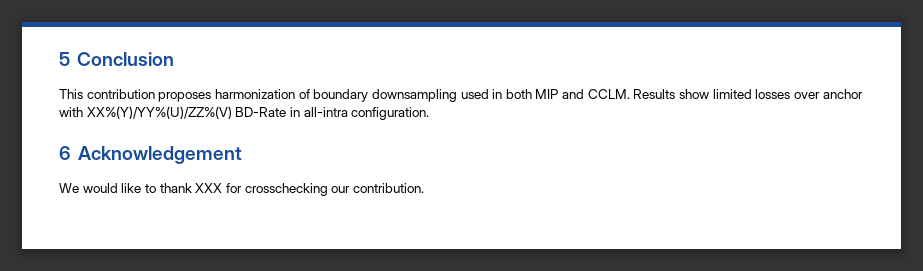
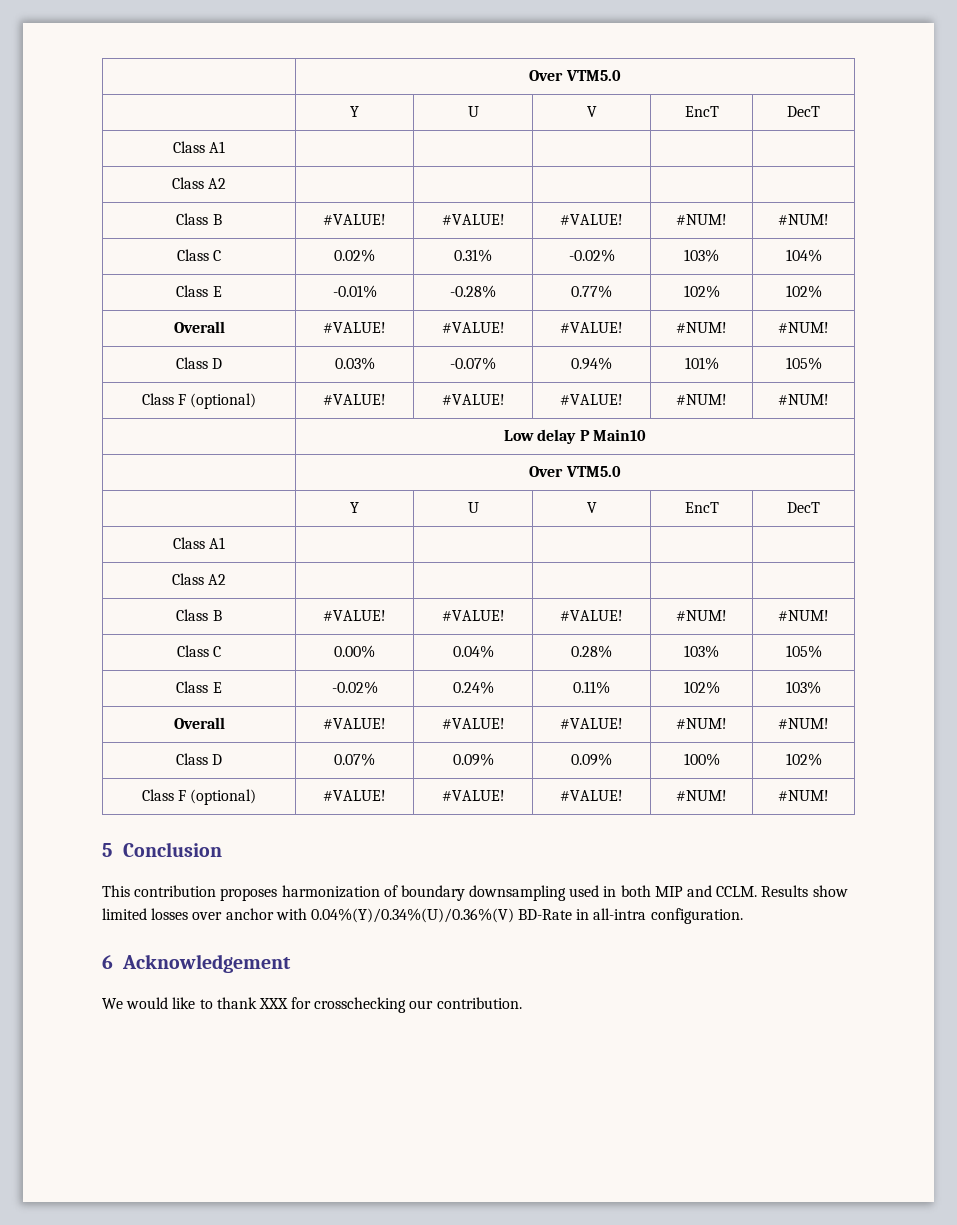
(59, 59) none -> [529,70,621,81] [350,106,359,117] [467,106,479,117] [586,106,597,117] [684,106,719,117] [787,106,820,117] [172,141,226,153] [171,177,227,189] [176,213,222,225] [323,214,386,225] [441,214,505,225] [560,214,623,225] [676,214,727,225] [778,214,829,225] [176,249,222,261] [334,249,375,262] [454,249,492,262] [568,249,615,262] [684,249,719,262] [785,249,822,262] [176,285,222,297] [332,285,377,298] [450,285,496,298] [571,285,612,298] [683,285,720,298] [785,285,822,298] [173,321,225,333] [323,322,386,333] [441,322,505,333] [560,322,623,333] [676,322,727,333] [778,322,829,333] [175,357,223,369] [334,357,375,370] [450,357,496,370] [571,357,612,370] [684,357,719,370] [785,357,822,370] [141,393,257,409] [323,394,386,405] [441,394,505,405] [560,394,623,405] [676,394,727,405] [778,394,829,405] [504,429,646,444] [529,466,621,477] [350,502,359,513] [467,502,479,513] [586,502,597,513] [684,502,719,513] [787,502,820,513] [172,537,226,549] [171,573,227,585] [176,609,222,621] [323,610,386,621] [441,610,505,621] [560,610,623,621] [676,610,727,621] [778,610,829,621] [176,645,222,657] [334,645,375,658] [452,645,494,658] [571,645,612,658] [684,645,719,658] [785,645,822,658] [176,681,222,693] [331,681,378,694] [452,681,494,694] [573,681,610,694] [683,681,720,694] [786,681,821,694] [173,717,225,729] [323,718,386,729] [441,718,505,729] [560,718,623,729] [676,718,727,729] [778,718,829,729] [175,753,223,765] [334,753,375,766] [452,753,494,766] [571,753,612,766] [683,753,720,766] [785,753,822,766] [141,789,257,805] [323,790,386,801] [441,790,505,801] [560,790,623,801] [676,790,727,801] [778,790,829,801] | Over VTM5.0 // | Y | U | V | EncT | DecT // Class A1 | | | | | // Class A2 | | | | | // Class B | #VALUE! | #VALUE! | #VALUE! | #NUM! | #NUM! // Class C | 0.02% | 0.31% | -0.02% | 103% | 104% // Class E | -0.01% | -0.28% | 0.77% | 102% | 102% // Overall | #VALUE! | #VALUE! | #VALUE! | #NUM! | #NUM! // Class D | 0.03% | -0.07% | 0.94% | 101% | 105% // Class F (optional) | #VALUE! | #VALUE! | #VALUE! | #NUM! | #NUM! // | Low delay P Main10 // | Over VTM5.0 // | Y | U | V | EncT | DecT // Class A1 | | | | | // Class A2 | | | | | // Class B | #VALUE! | #VALUE! | #VALUE! | #NUM! | #NUM! // Class C | 0.00% | 0.04% | 0.28% | 103% | 105% // Class E | -0.02% | 0.24% | 0.11% | 102% | 103% // Overall | #VALUE! | #VALUE! | #VALUE! | #NUM! | #NUM! // Class D | 0.07% | 0.09% | 0.09% | 100% | 102% // Class F (optional) | #VALUE! | #VALUE! | #VALUE! | #NUM! | #NUM! //
[86,106,232,119] XX%(Y)/YY%(U)/ZZ%(V) -> [310,908,514,923] 0.04%(Y)/0.34%(U)/0.36%(V)

